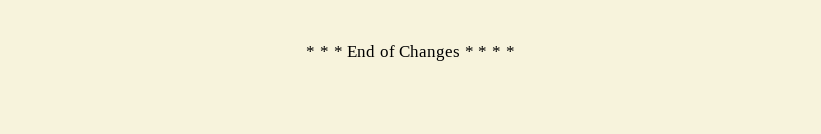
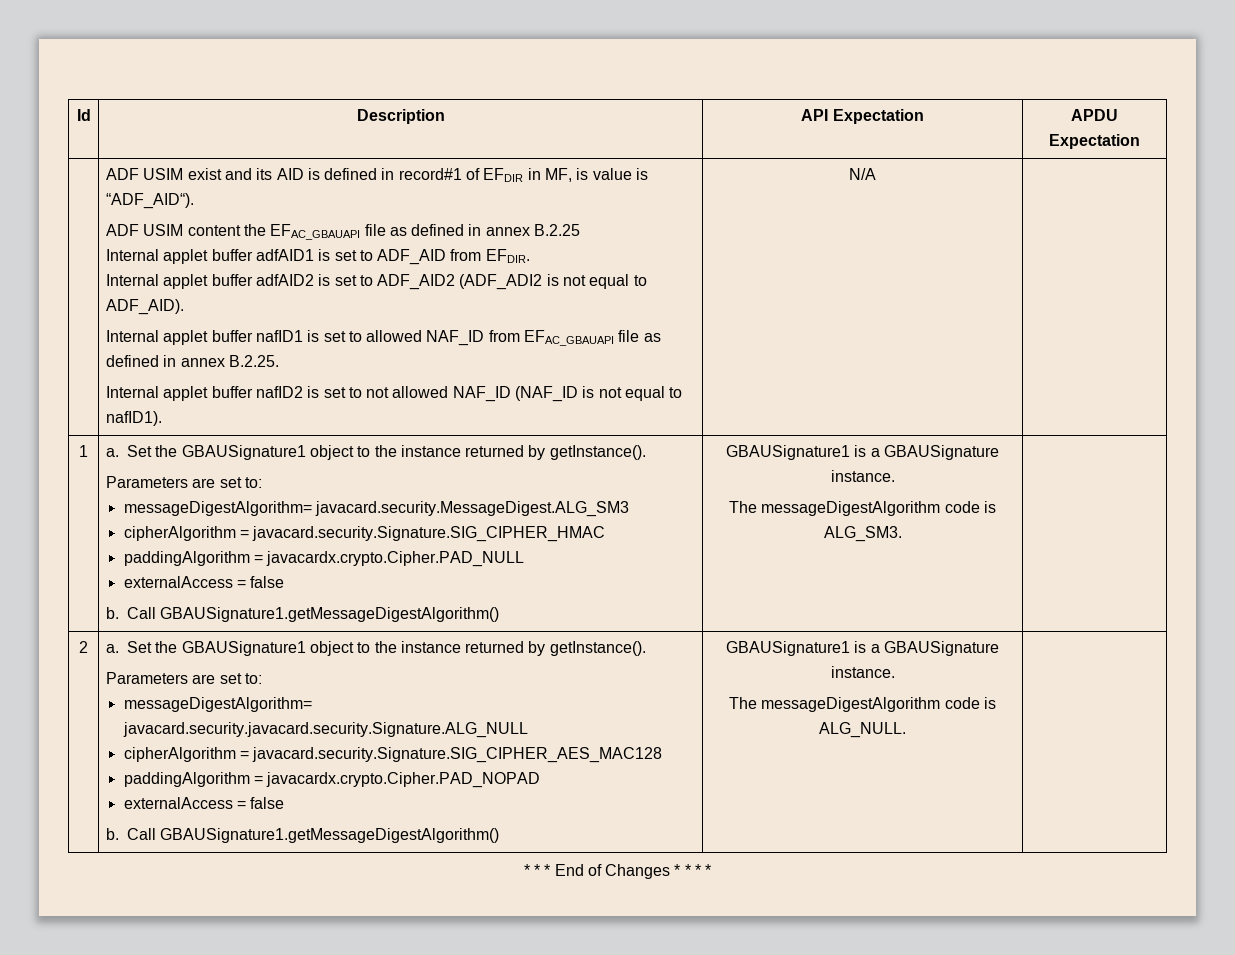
(306, 51) none -> [76,109,91,121] [356,109,445,124] [801,109,924,124] [1071,109,1118,121] [1049,134,1140,149] [105,168,649,182] [105,193,194,209] [105,224,581,240] [105,249,530,265] [105,274,647,290] [105,299,184,315] [105,330,661,346] [105,355,279,367] [105,386,683,402] [105,411,162,426] [849,168,876,180] [79,445,88,457] [105,445,646,460] [105,476,262,488] [123,501,629,517] [123,526,606,542] [123,551,525,567] [123,576,285,588] [105,607,500,622] [726,445,999,460] [830,470,895,482] [729,501,996,516] [823,526,902,542] [79,641,88,653] [105,641,646,656] [105,672,262,684] [123,697,312,712] [122,722,528,738] [123,747,663,763] [123,772,541,788] [123,797,285,809] [105,828,500,843] [726,641,999,656] [830,666,895,678] [729,697,996,712] [819,722,906,738] Id | Description | API Expectation | APDU Expectation // | ADF USIM exist and its AID is defined in record#1 of EFDIR in MF, is value is “ADF_AID“). // ADF USIM content the EFAC_GBAUAPI file as defined in annex B.2.25 // Internal applet buffer adfAID1 is set to ADF_AID from EFDIR. // Internal applet buffer adfAID2 is set to ADF_AID2 (ADF_ADI2 is not equal to ADF_AID). // Internal applet buffer nafID1 is set to allowed NAF_ID from EFAC_GBAUAPI file as defined in annex B.2.25. // Internal applet buffer nafID2 is set to not allowed NAF_ID (NAF_ID is not equal to nafID1). | N/A | // 1 | a. Set the GBAUSignature1 object to the instance returned by getInstance(). // Parameters are set to: // messageDigestAlgorithm= javacard.security.MessageDigest.ALG_SM3 // cipherAlgorithm = javacard.security.Signature.SIG_CIPHER_HMAC // paddingAlgorithm = javacardx.crypto.Cipher.PAD_NULL // externalAccess = false // b. Call GBAUSignature1.getMessageDigestAlgorithm() | GBAUSignature1 is a GBAUSignature instance. // The messageDigestAlgorithm code is ALG_SM3. | // 2 | a. Set the GBAUSignature1 object to the instance returned by getInstance(). // Parameters are set to: // messageDigestAlgorithm= javacard.security.javacard.security.Signature.ALG_NULL // cipherAlgorithm = javacard.security.Signature.SIG_CIPHER_AES_MAC128 // paddingAlgorithm = javacardx.crypto.Cipher.PAD_NOPAD // externalAccess = false // b. Call GBAUSignature1.getMessageDigestAlgorithm() | GBAUSignature1 is a GBAUSignature instance. // The messageDigestAlgorithm code is ALG_NULL. | //

